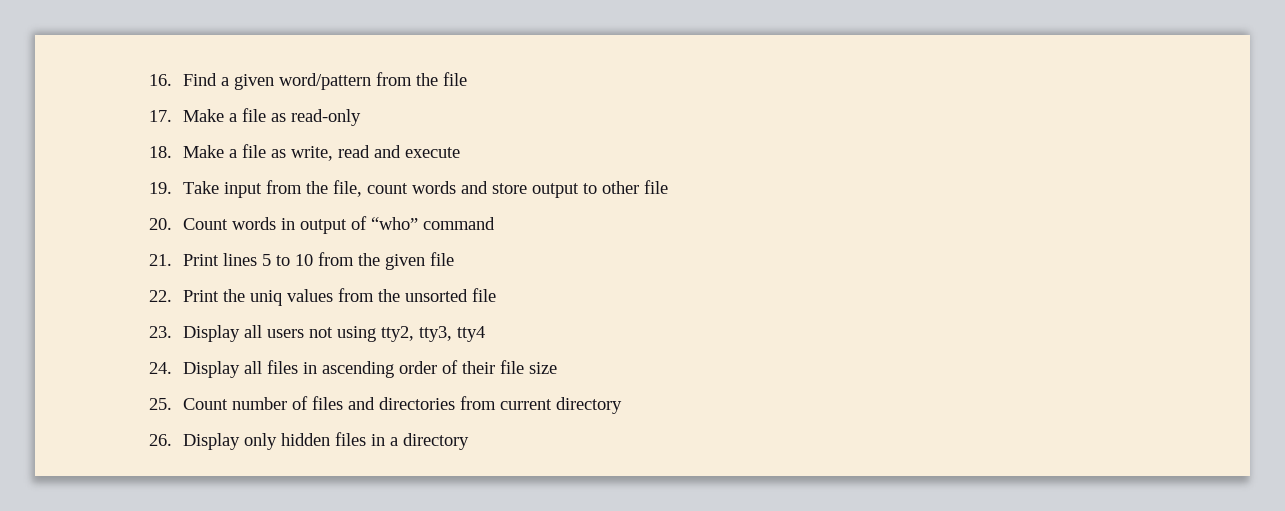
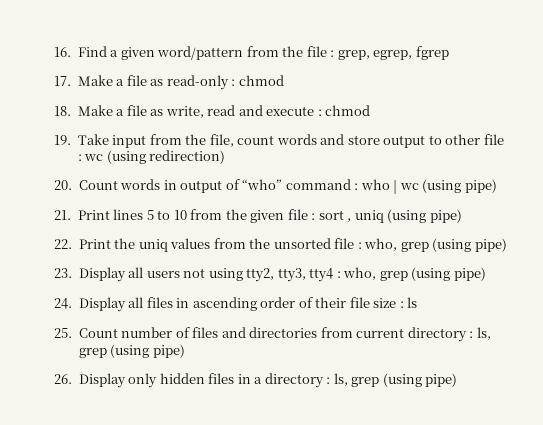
(468, 79) none -> [330,46,449,60] : grep, egrep, fgrep
(362, 117) none -> [231,75,284,86] : chmod
(461, 152) none -> [317,105,371,116] : chmod
(669, 187) none -> [77,150,226,164] : wc (using redirection)
(496, 223) none -> [354,179,497,194] : who | wc (using pipe)
(455, 259) none -> [311,209,462,223] : sort , uniq (using pipe)
(497, 295) none -> [357,238,507,252] : who, grep (using pipe)
(486, 334) none -> [336,267,486,281] : who, grep (using pipe)
(558, 368) none -> [399,297,418,308] : ls
(623, 405) none -> [469,327,491,340] [78,344,185,358] : ls, grep (using pipe)
(470, 441) none -> [326,373,458,387] : ls, grep (using pipe)

